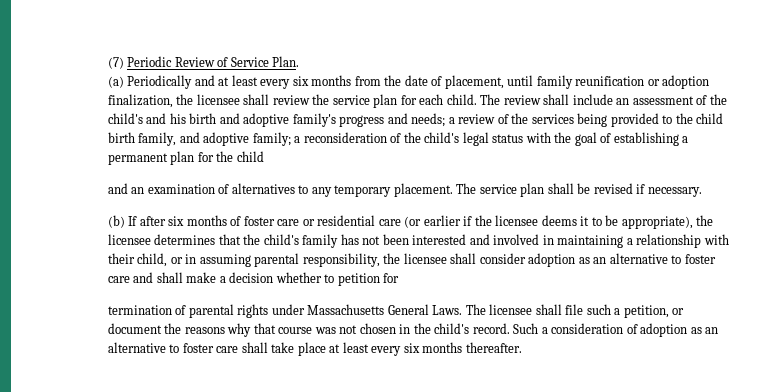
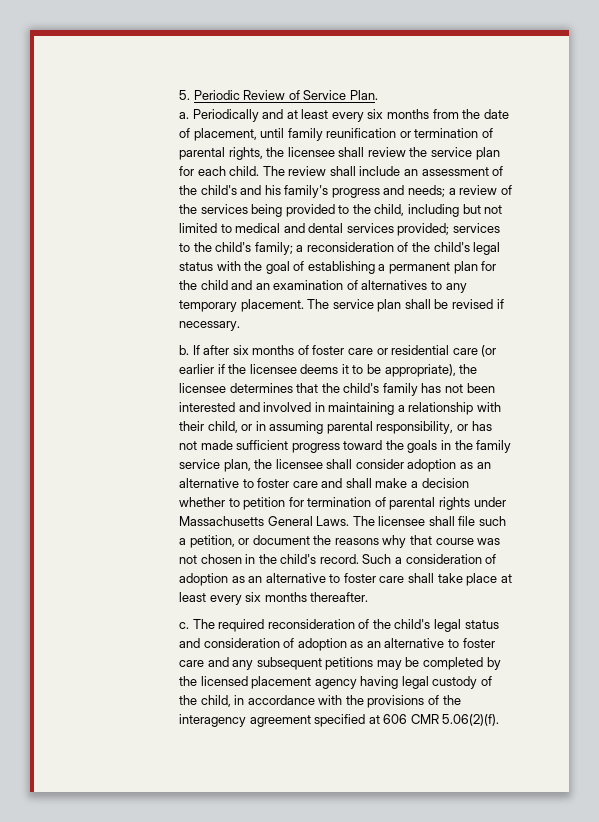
[107,57,124,69] (7) -> [179,90,191,100] 5.
[107,76,124,88] (a) -> [179,112,190,119] a.
[662,75,710,89] [107,94,173,108] adoption finalization, -> [414,128,493,138] [179,147,263,160] termination of parental rights,
[189,113,290,127] birth and adoptive -> (281, 190) none
[696,113,724,124] [107,132,250,146] child birth family, and adoptive -> [374,204,503,217] [179,223,500,236] [179,242,252,252] child, including but not limited to medical and dental services provided; services to the child's
(264, 156) // -> (228, 285) none
[107,215,125,228] (b) -> [179,345,190,355] b.
(380, 260) none -> [456,421,492,431] [179,440,512,453] [179,459,251,472] or has not made sufficient progress toward the goals in the family service plan,
(400, 278) // -> (304, 502) none
(522, 347) none -> [179,619,499,632] [179,638,495,651] [179,657,501,670] [179,676,492,689] [179,695,461,708] [179,714,500,727] // c. The required reconsideration of the child's legal status and consideration of adoption as an alternative to foster care and any subsequent petitions may be completed by the licensed placement agency having legal custody of the child, in accordance with the provisions of the interagency agreement specified at 606 CMR 5.06(2)(f).

